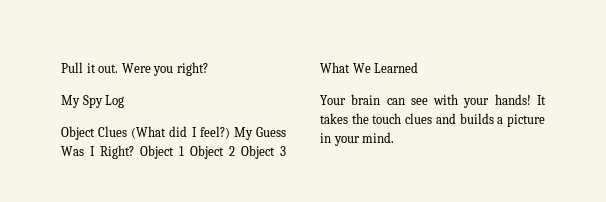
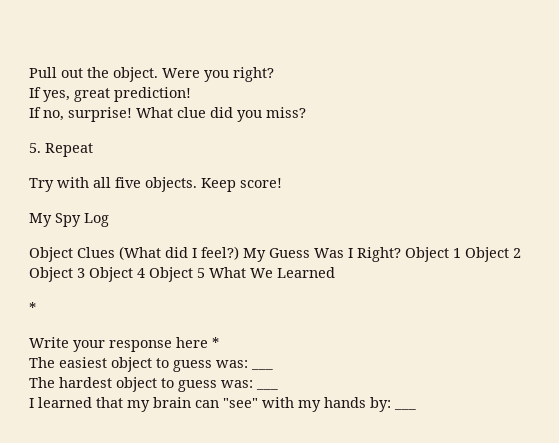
[86,63,119,73] it out. -> [61,67,158,82] out the object.
(208, 69) none -> [29,87,191,102] [29,107,306,122] [29,143,93,157] [29,177,282,192] // If yes, great prediction! // If no, surprise! What clue did you miss? // 5. Repeat // Try with all five objects. Keep score!
(286, 151) none -> [89,267,205,282] Object 4 Object 5
[320,94,546,108] [320,113,545,127] [320,132,395,146] Your brain can see with your hands! It takes the touch clues and builds a picture in your mind. -> [29,302,36,313] [29,337,219,352] [29,357,248,372] [251,368,273,370] [29,377,253,392] [256,388,278,390] [29,397,416,412] * // Write your response here * // The easiest object to guess was: ___ // The hardest object to guess was: ___ // I learned that my brain can "see" with my hands by: ___

